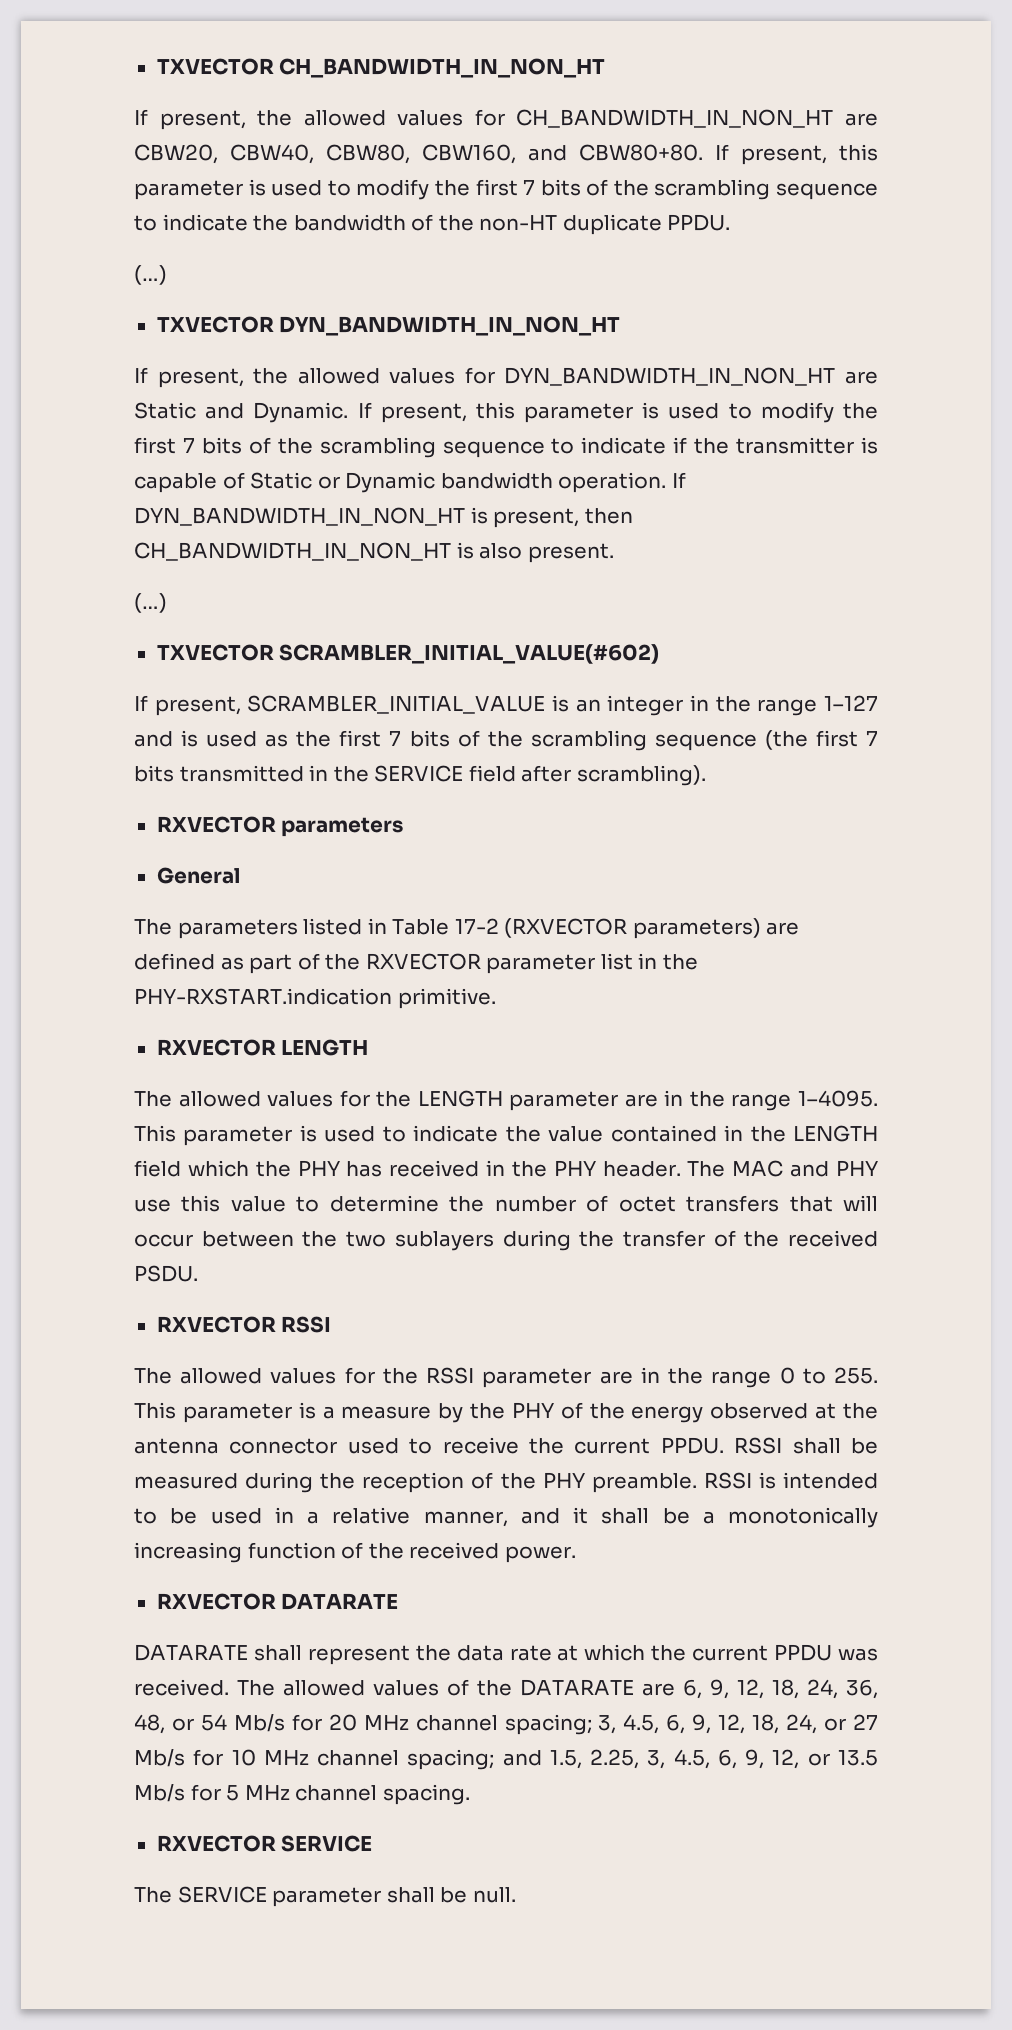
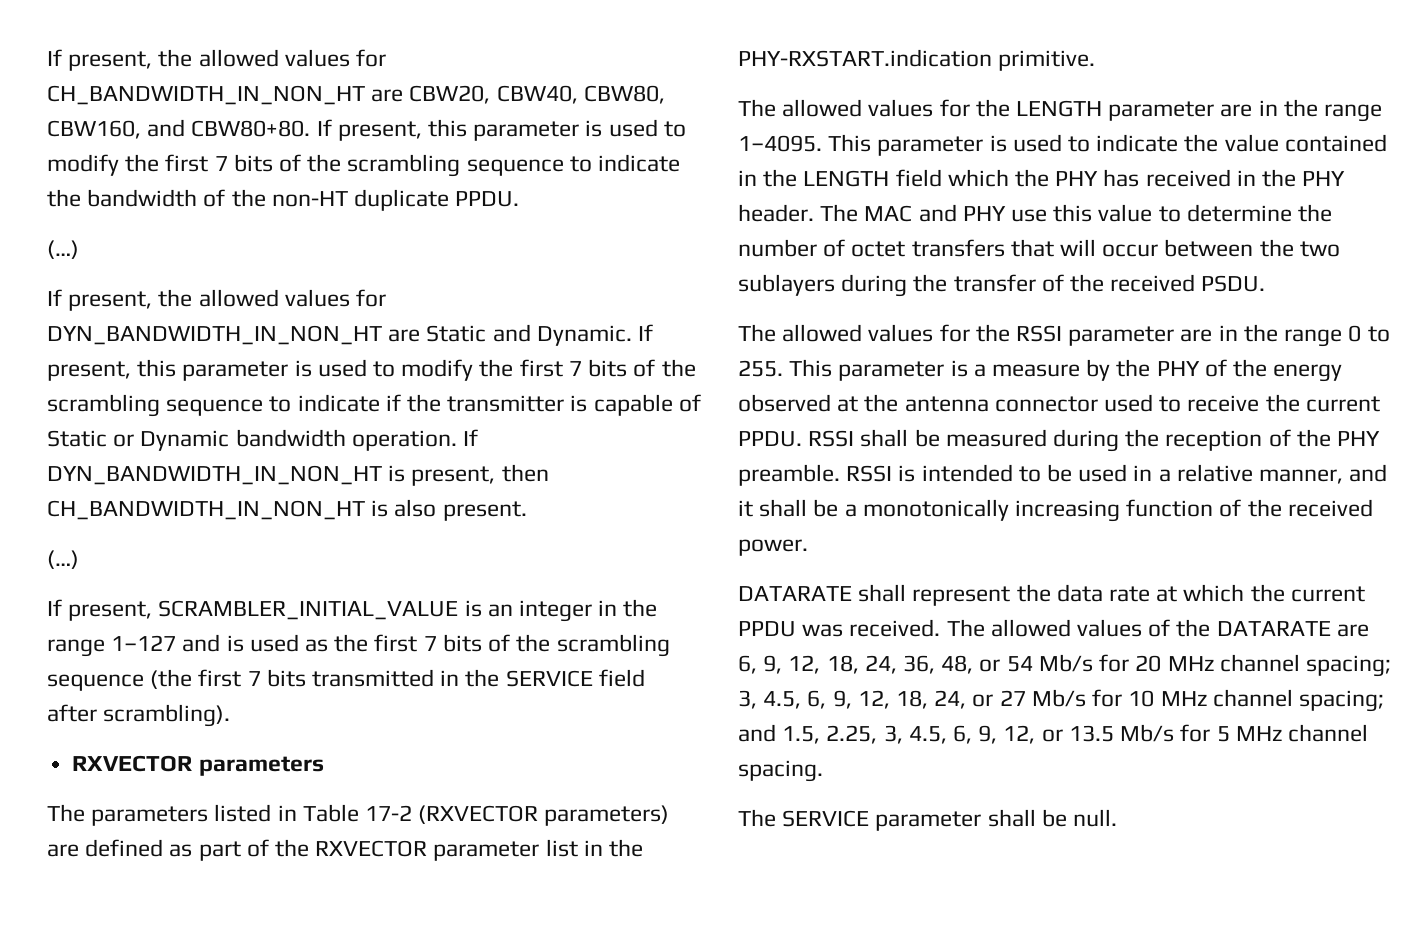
[156,58,606,78] TXVECTOR CH_BANDWIDTH_IN_NON_HT // -> (47, 57) none
[156,316,621,336] // TXVECTOR DYN_BANDWIDTH_IN_NON_HT -> (79, 249) none
[156,644,660,664] // TXVECTOR SCRAMBLER_INITIAL_VALUE(#602) -> (79, 559) none
[156,867,240,884] // General -> (324, 766) none
[156,1039,369,1056] // RXVECTOR LENGTH -> (1096, 60) none
[156,1316,332,1333] // RXVECTOR RSSI -> (1266, 283) none
[156,1593,399,1610] // RXVECTOR DATARATE -> (808, 547) none
[156,1835,373,1852] // RXVECTOR SERVICE -> (823, 771) none

